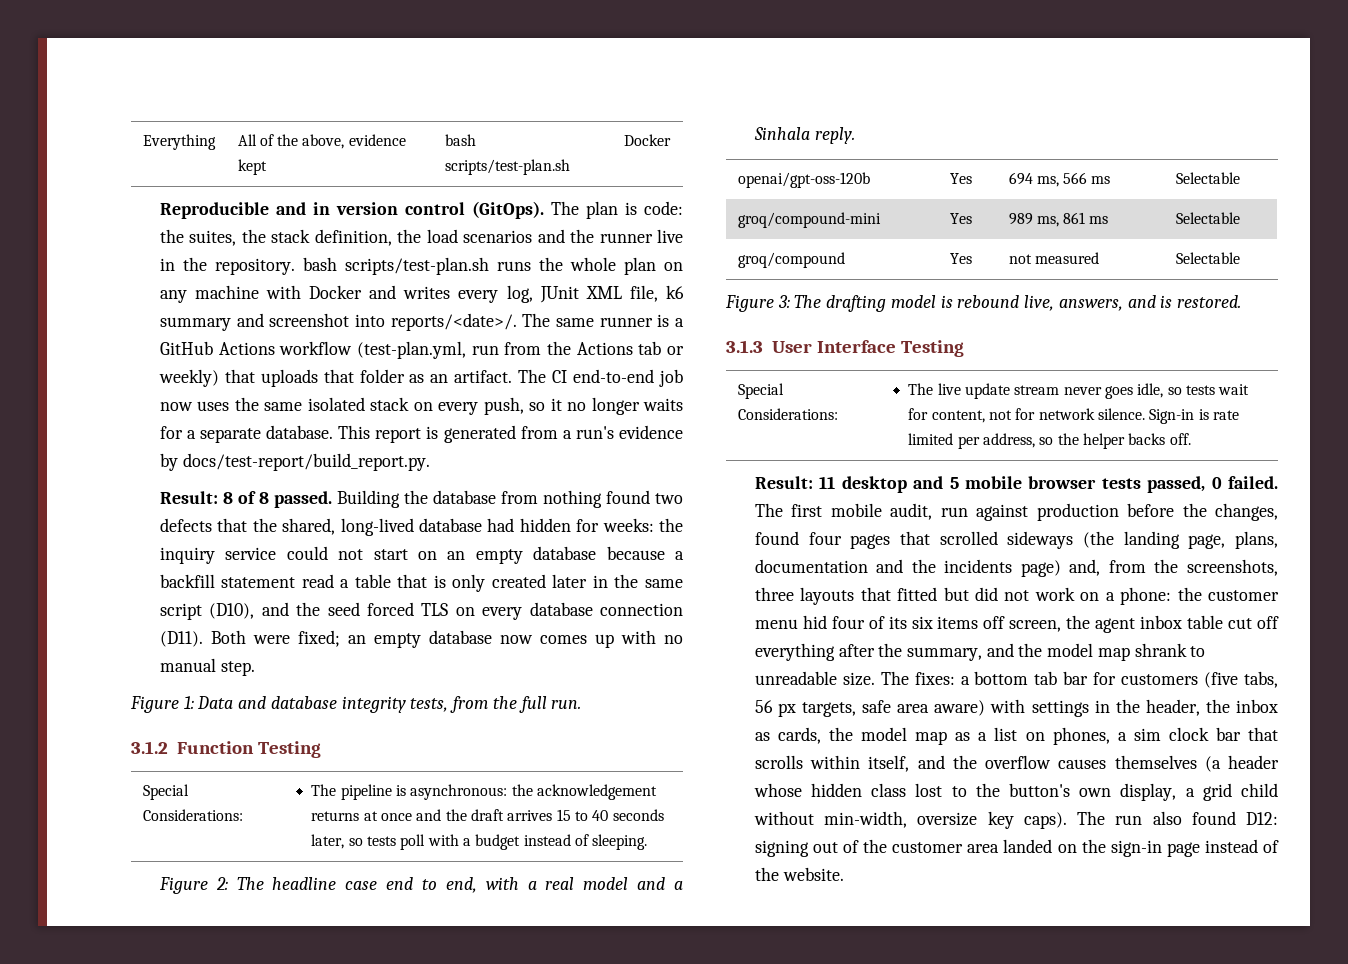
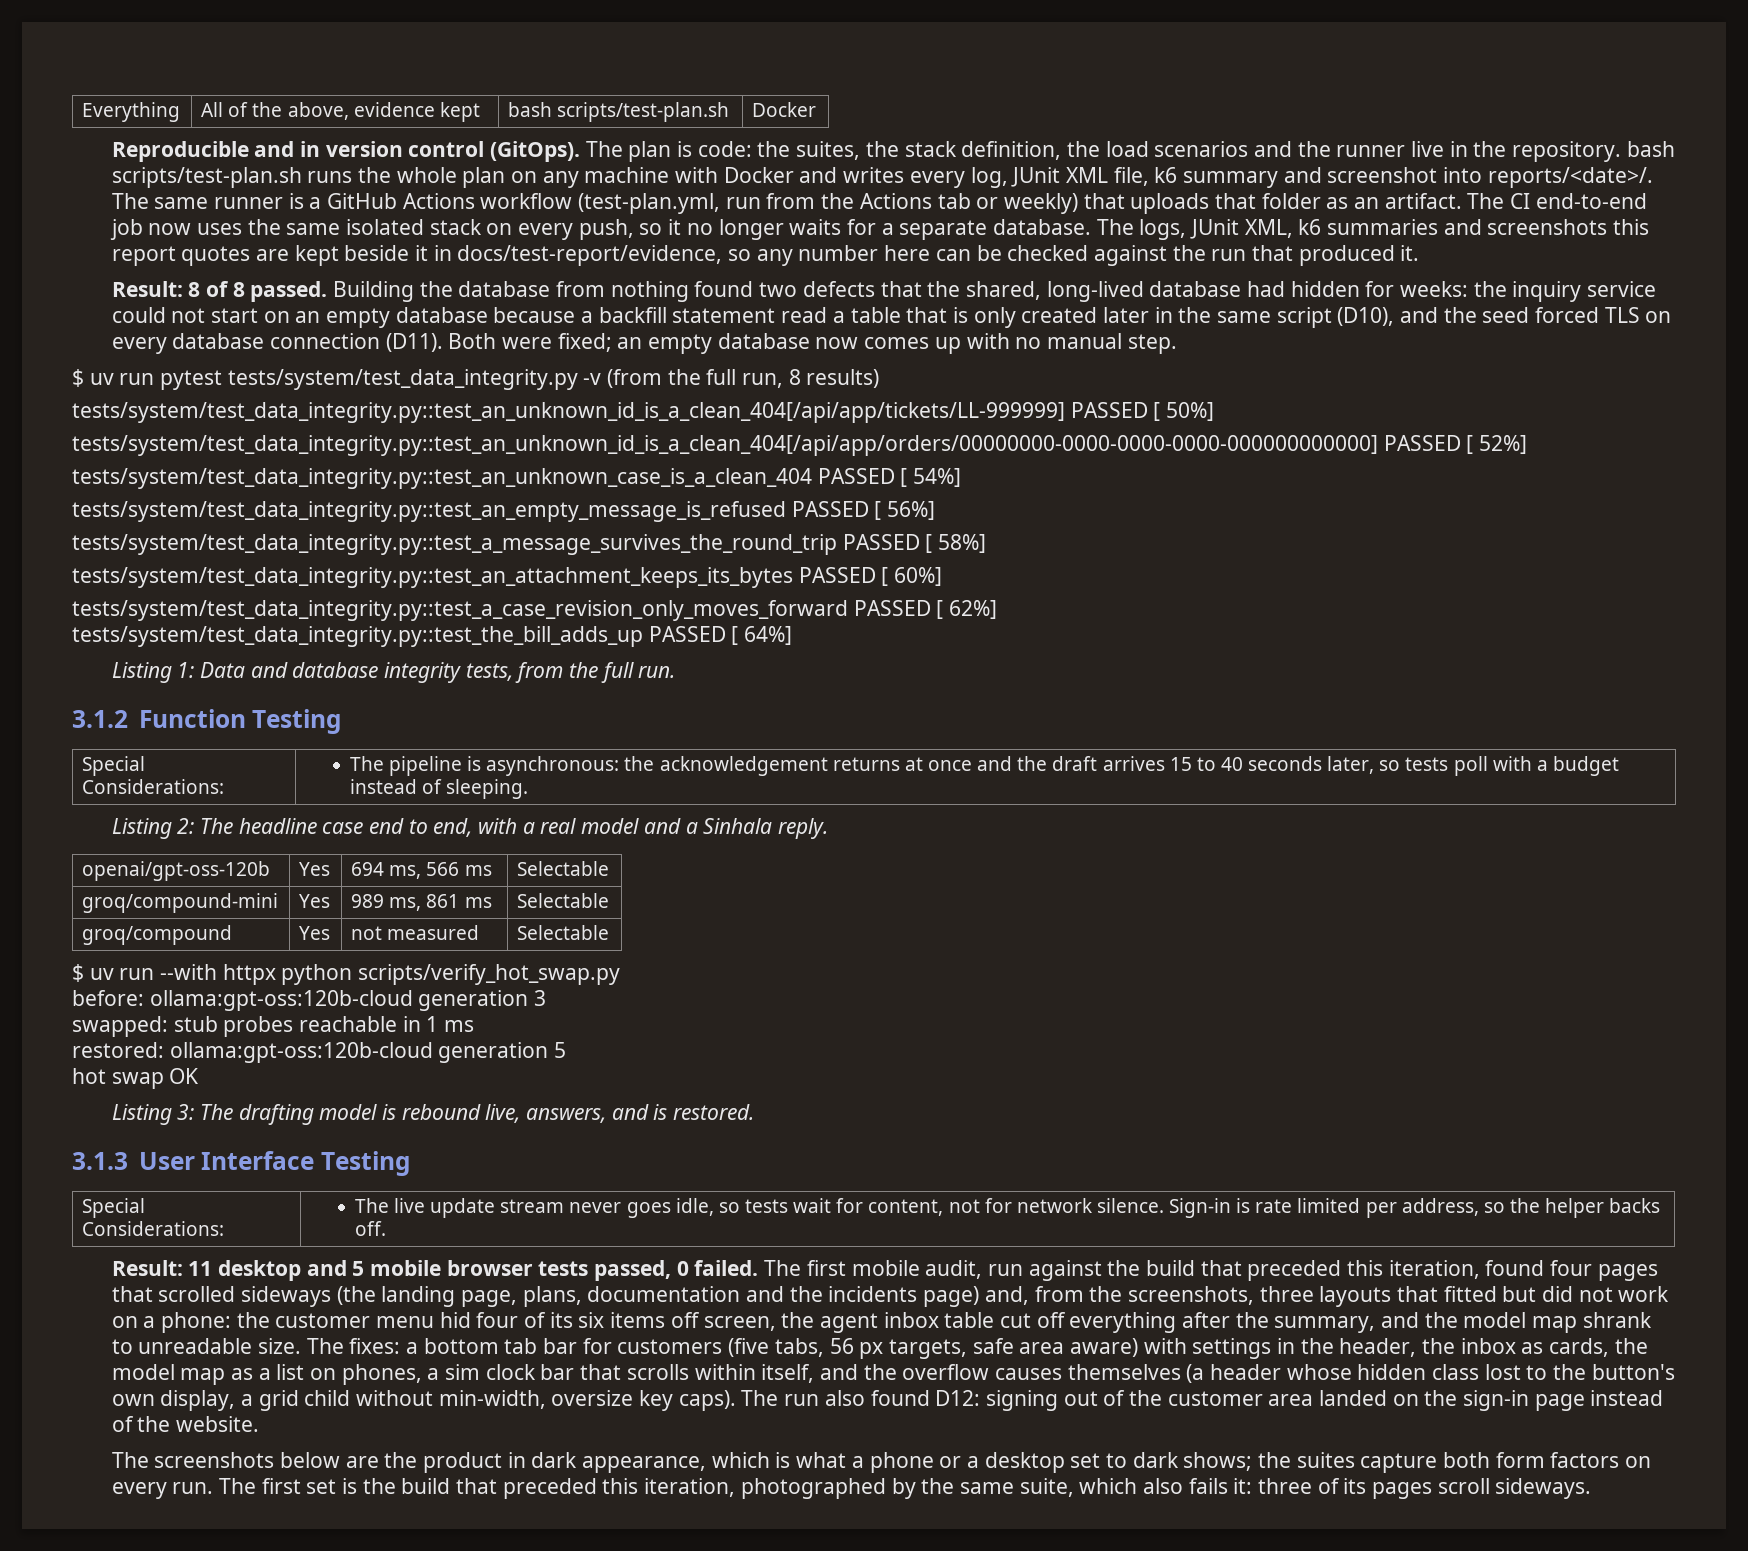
[338,425,683,443] [159,453,430,471] This report is generated from a run's evidence by docs/test-report/build_report.py. -> [1096,219,1649,240] [111,245,1420,266] The logs, JUnit XML, k6 summaries and screenshots this report quotes are kept beside it in docs/test-report/evidence, so any number here can be checked against the run that produced it.
[130,696,179,713] Figure -> [72,369,880,390] [72,402,1215,423] [72,435,1528,456] [72,468,962,489] [72,501,936,522] [72,534,987,555] [72,567,943,588] [72,600,998,621] [72,626,793,647] [111,662,172,683] $ uv run pytest tests/system/test_data_integrity.py -v (from the full run, 8 results) // tests/system/test_data_integrity.py::test_an_unknown_id_is_a_clean_404[/api/app/tickets/LL-999999] PASSED [ 50%] // tests/system/test_data_integrity.py::test_an_unknown_id_is_a_clean_404[/api/app/orders/00000000-0000-0000-0000-000000000000] PASSED [ 52%] // tests/system/test_data_integrity.py::test_an_unknown_case_is_a_clean_404 PASSED [ 54%] // tests/system/test_data_integrity.py::test_an_empty_message_is_refused PASSED [ 56%] // tests/system/test_data_integrity.py::test_a_message_survives_the_round_trip PASSED [ 58%] // tests/system/test_data_integrity.py::test_an_attachment_keeps_its_bytes PASSED [ 60%] // tests/system/test_data_integrity.py::test_a_case_revision_only_moves_forward PASSED [ 62%] // tests/system/test_data_integrity.py::test_the_bill_adds_up PASSED [ 64%] // Listing
[158,877,208,894] Figure -> [111,818,172,839] Listing
[725,295,774,312] Figure -> [72,964,621,985] [72,990,547,1011] [72,1016,475,1037] [72,1042,567,1063] [72,1068,199,1089] [111,1104,172,1125] $ uv run --with httpx python scripts/verify_hot_swap.py // before: ollama:gpt-oss:120b-cloud generation 3 // swapped: stub probes reachable in 1 ms // restored: ollama:gpt-oss:120b-cloud generation 5 // hot swap OK // Listing
[1036,503,1278,521] production before the changes, -> [1107,1260,1480,1281] the build that preceded this iteration,
(844, 874) none -> [111,1452,1651,1473] [111,1478,1592,1499] // The screenshots below are the product in dark appearance, which is what a phone or a desktop set to dark shows; the suites capture both form factors on every run. The first set is the build that preceded this iteration, photographed by the same suite, which also fails it: three of its pages scroll sideways.

